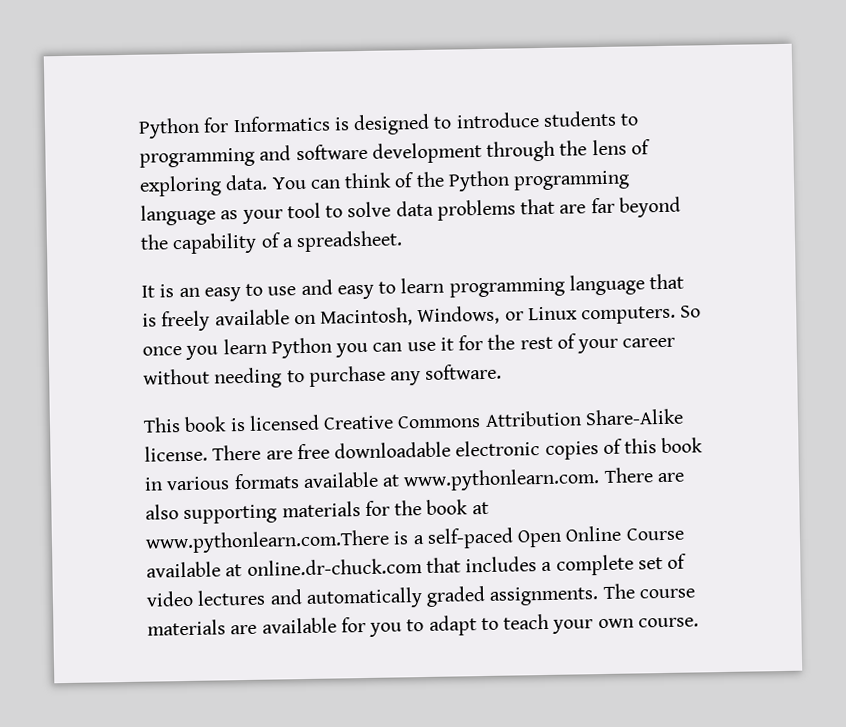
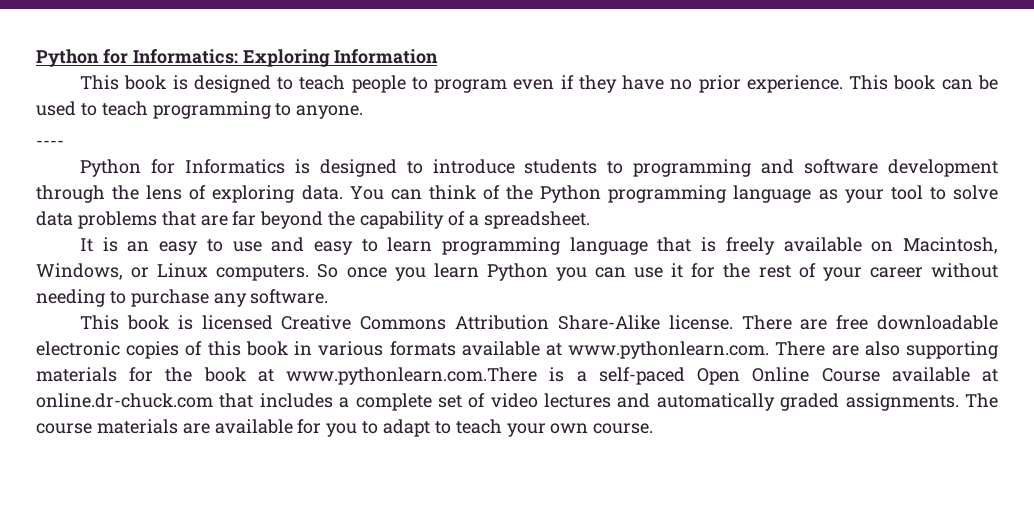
[138,117,230,139] Python for -> [36,49,439,67] [80,75,998,93] [36,101,364,119] [36,140,64,147] [80,159,175,177] Python for Informatics: Exploring Information // This book is designed to teach people to program even if they have no prior experience. This book can be used to teach programming to anyone. // ---- // Python for

